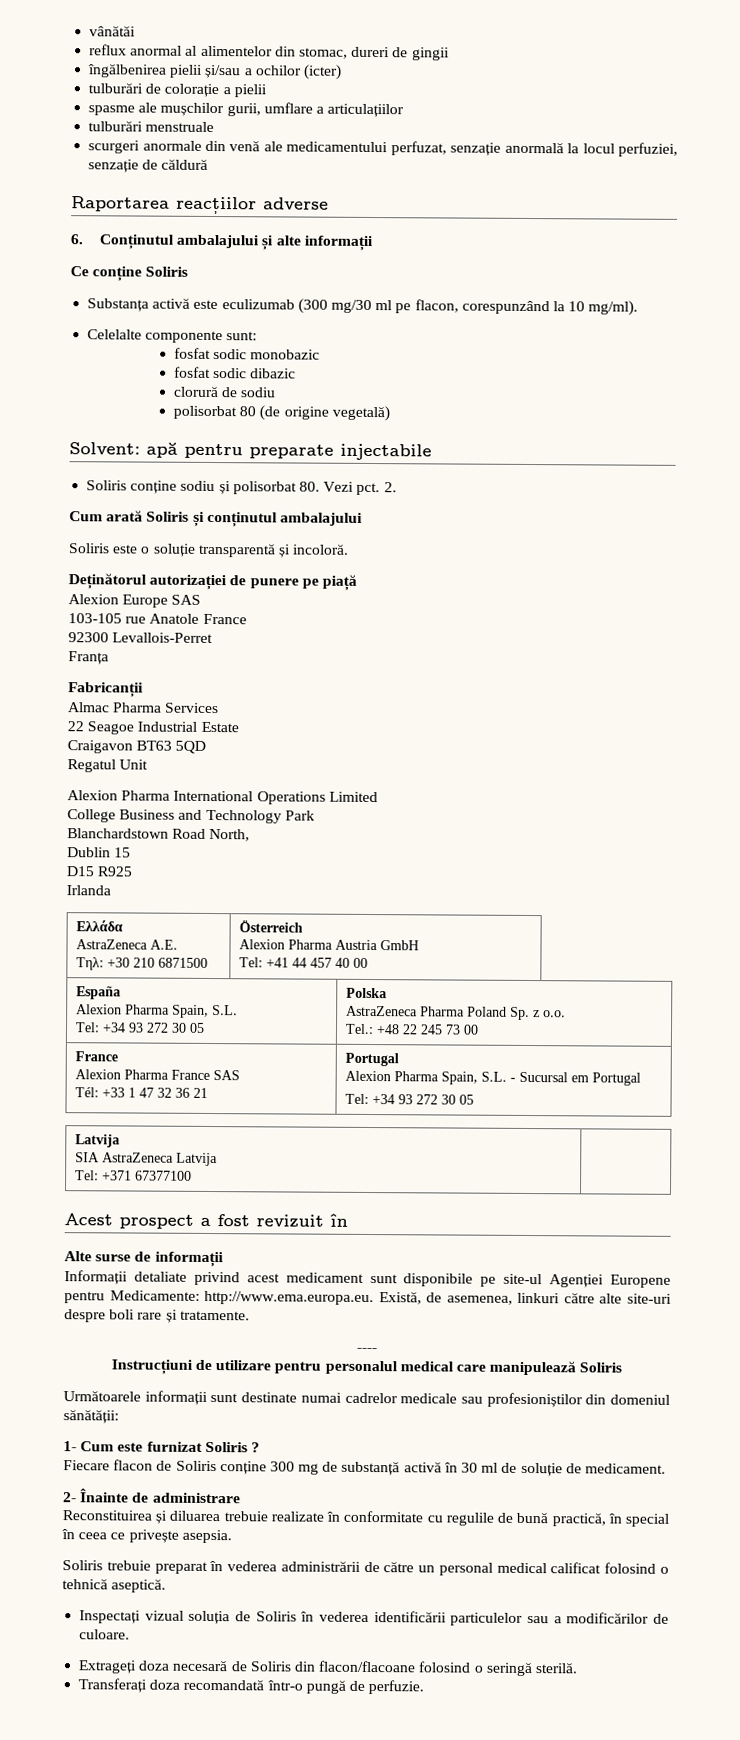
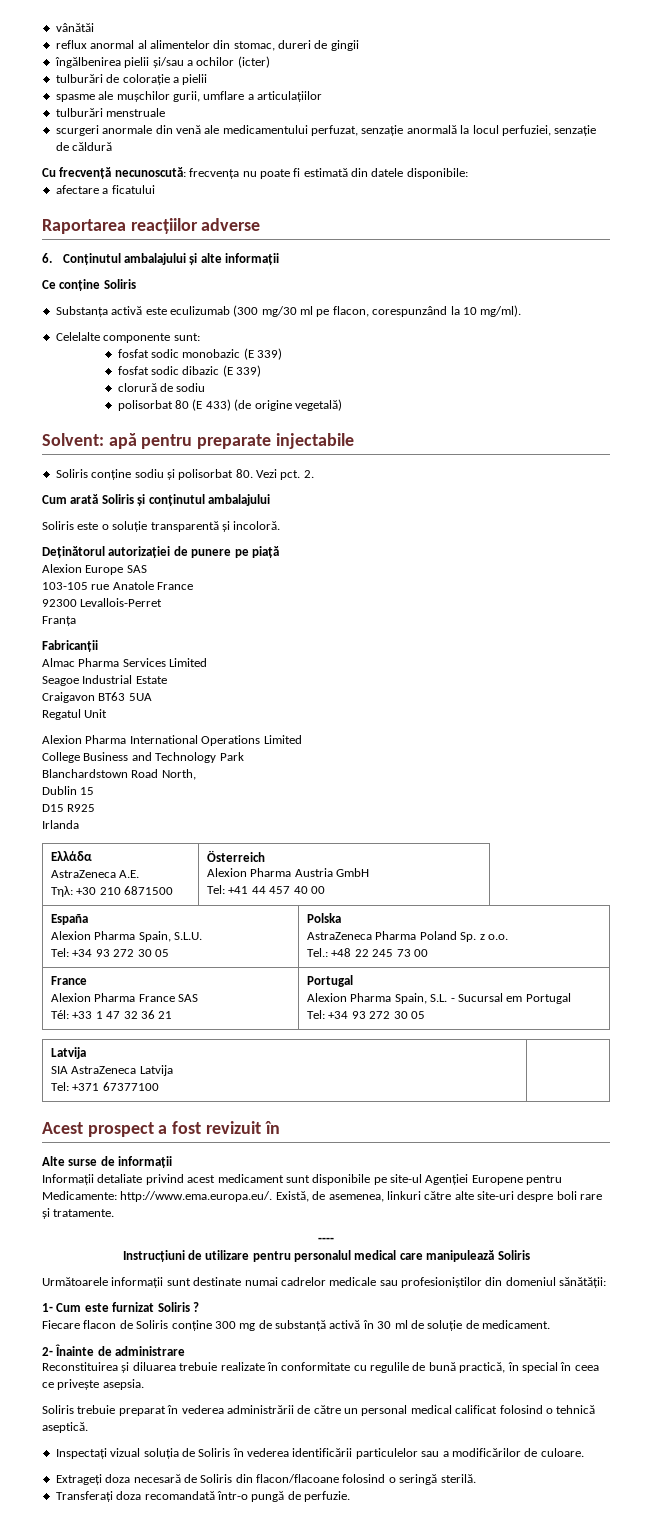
(209, 164) none -> [42,167,468,179] [55,185,155,194] // Cu frecvență necunoscută: frecvența nu poate fi estimată din datele disponibile: // afectare a ficatului
(321, 354) none -> [243,348,283,360] (E 339)
(297, 373) none -> [222,365,262,377] (E 339)
(257, 411) none -> [192,399,231,411] (E 433)
[67,721,84,732] // 22 -> [169,658,208,667] Limited //
[175,740,207,754] 5QD -> [128,693,152,701] 5UA
[212,1005,239,1016] S.L. -> [174,932,203,940] S.L.U.
[204,1290,375,1306] http://www.ema.europa.eu. -> [120,1191,273,1202] http://www.ema.europa.eu/.

